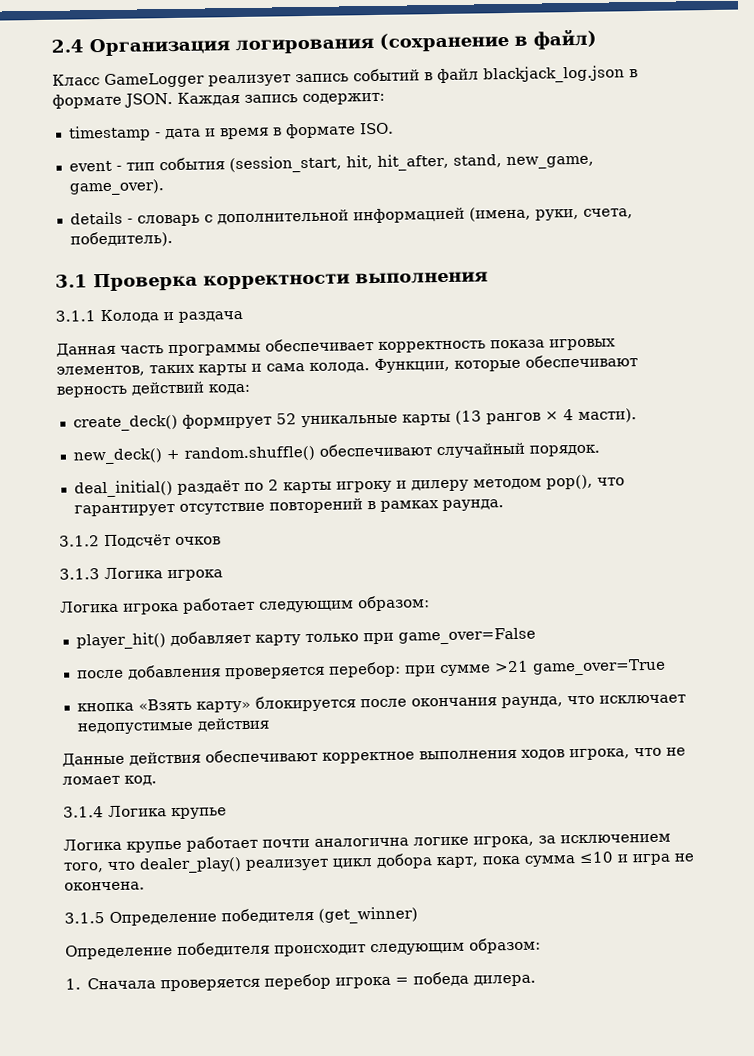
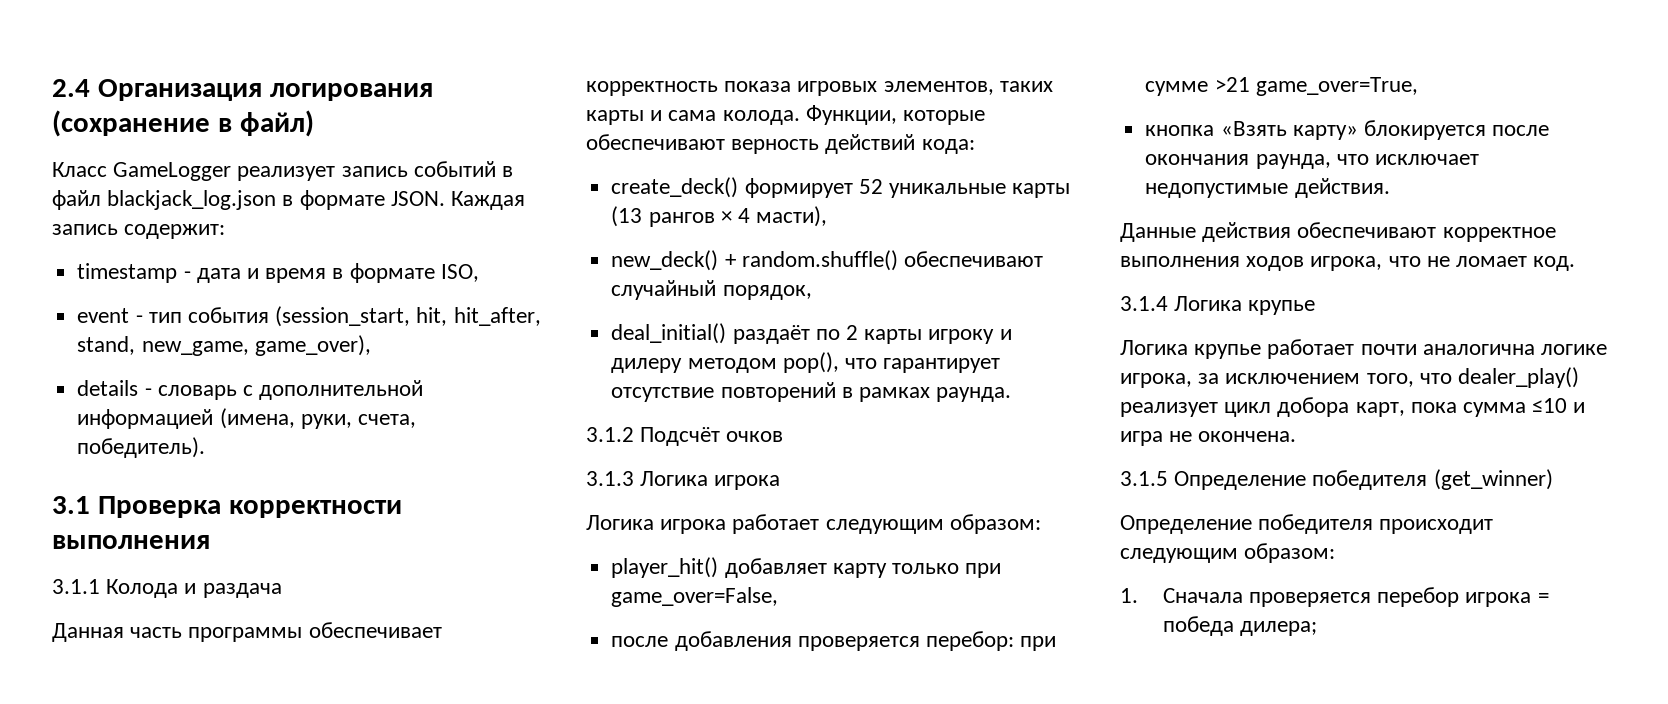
[358,122,394,135] ISO. -> [440,264,479,282] ISO,
[68,179,165,196] game_over). -> [254,335,371,356] game_over),
[577,408,637,424] масти). -> [756,206,828,227] масти),
[528,444,600,457] порядок. -> [722,285,812,300] порядок,
[397,627,536,645] game_over=False -> [611,587,779,607] game_over=False,
[531,658,666,676] game_over=True -> [1255,77,1418,96] game_over=True,
[196,717,269,732] действия -> [1294,178,1390,198] действия.
[473,974,537,987] дилера. -> [1239,621,1317,636] дилера;

